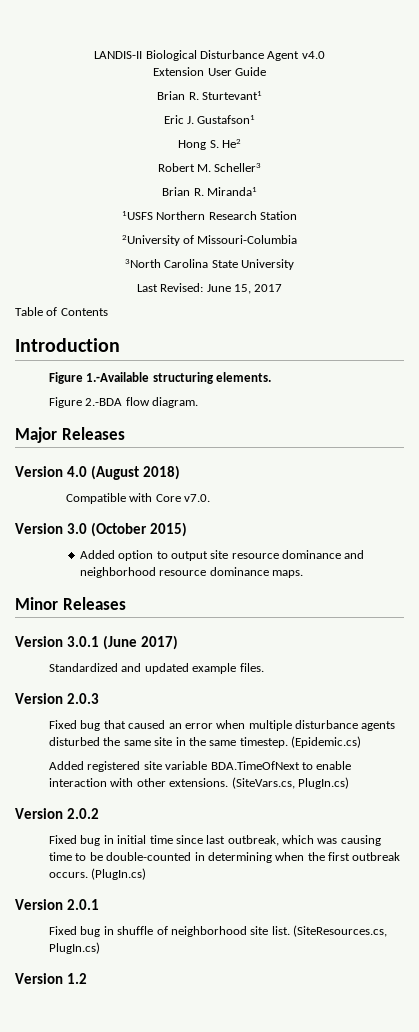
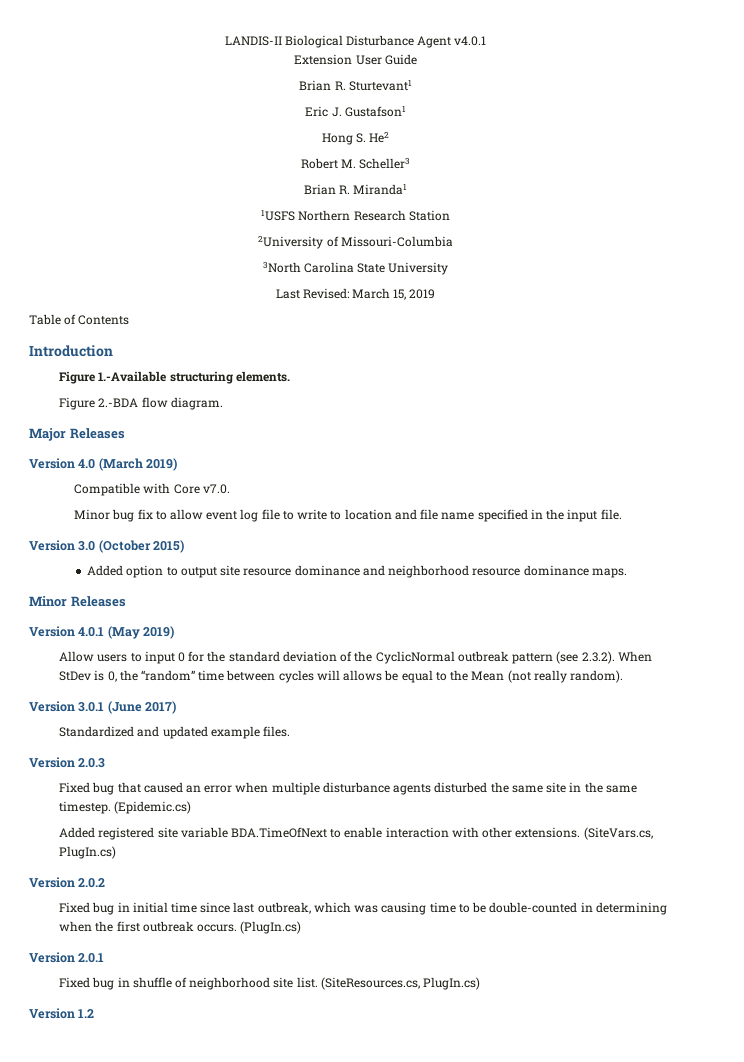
[301,51,325,59] v4.0 -> [454,36,487,46] v4.0.1
[206,284,283,294] June 15, 2017 -> [352,288,436,300] March 15, 2019
[90,465,180,480] (August 2018) -> [98,458,178,471] (March 2019)
(211, 498) none -> [74,509,622,522] // Minor bug fix to allow event log file to write to location and file name specified in the input file.
(126, 603) none -> [29,626,175,639] [59,651,652,664] [59,670,624,683] // Version 4.0.1 (May 2019) // Allow users to input 0 for the standard deviation of the CyclicNormal outbreak pattern (see 2.3.2). When StDev is 0, the “random” time between cycles will allows be equal to the Mean (not really random).

